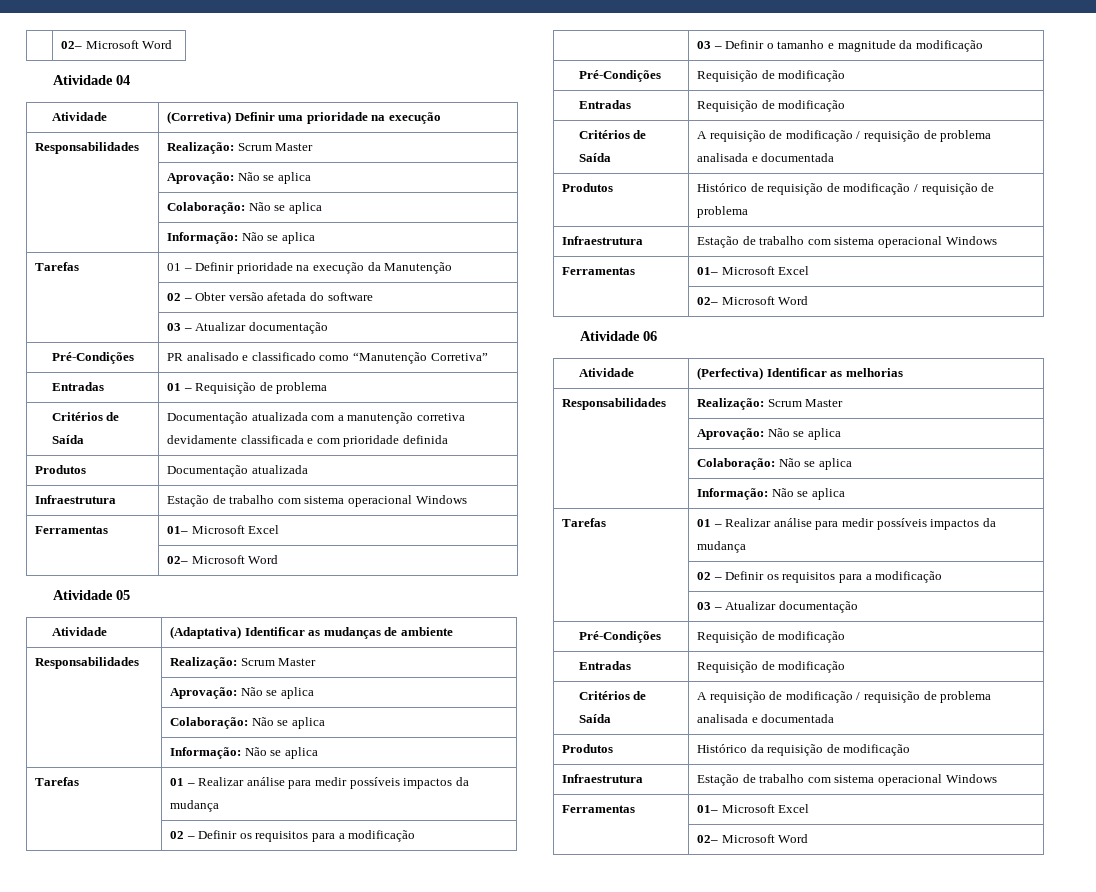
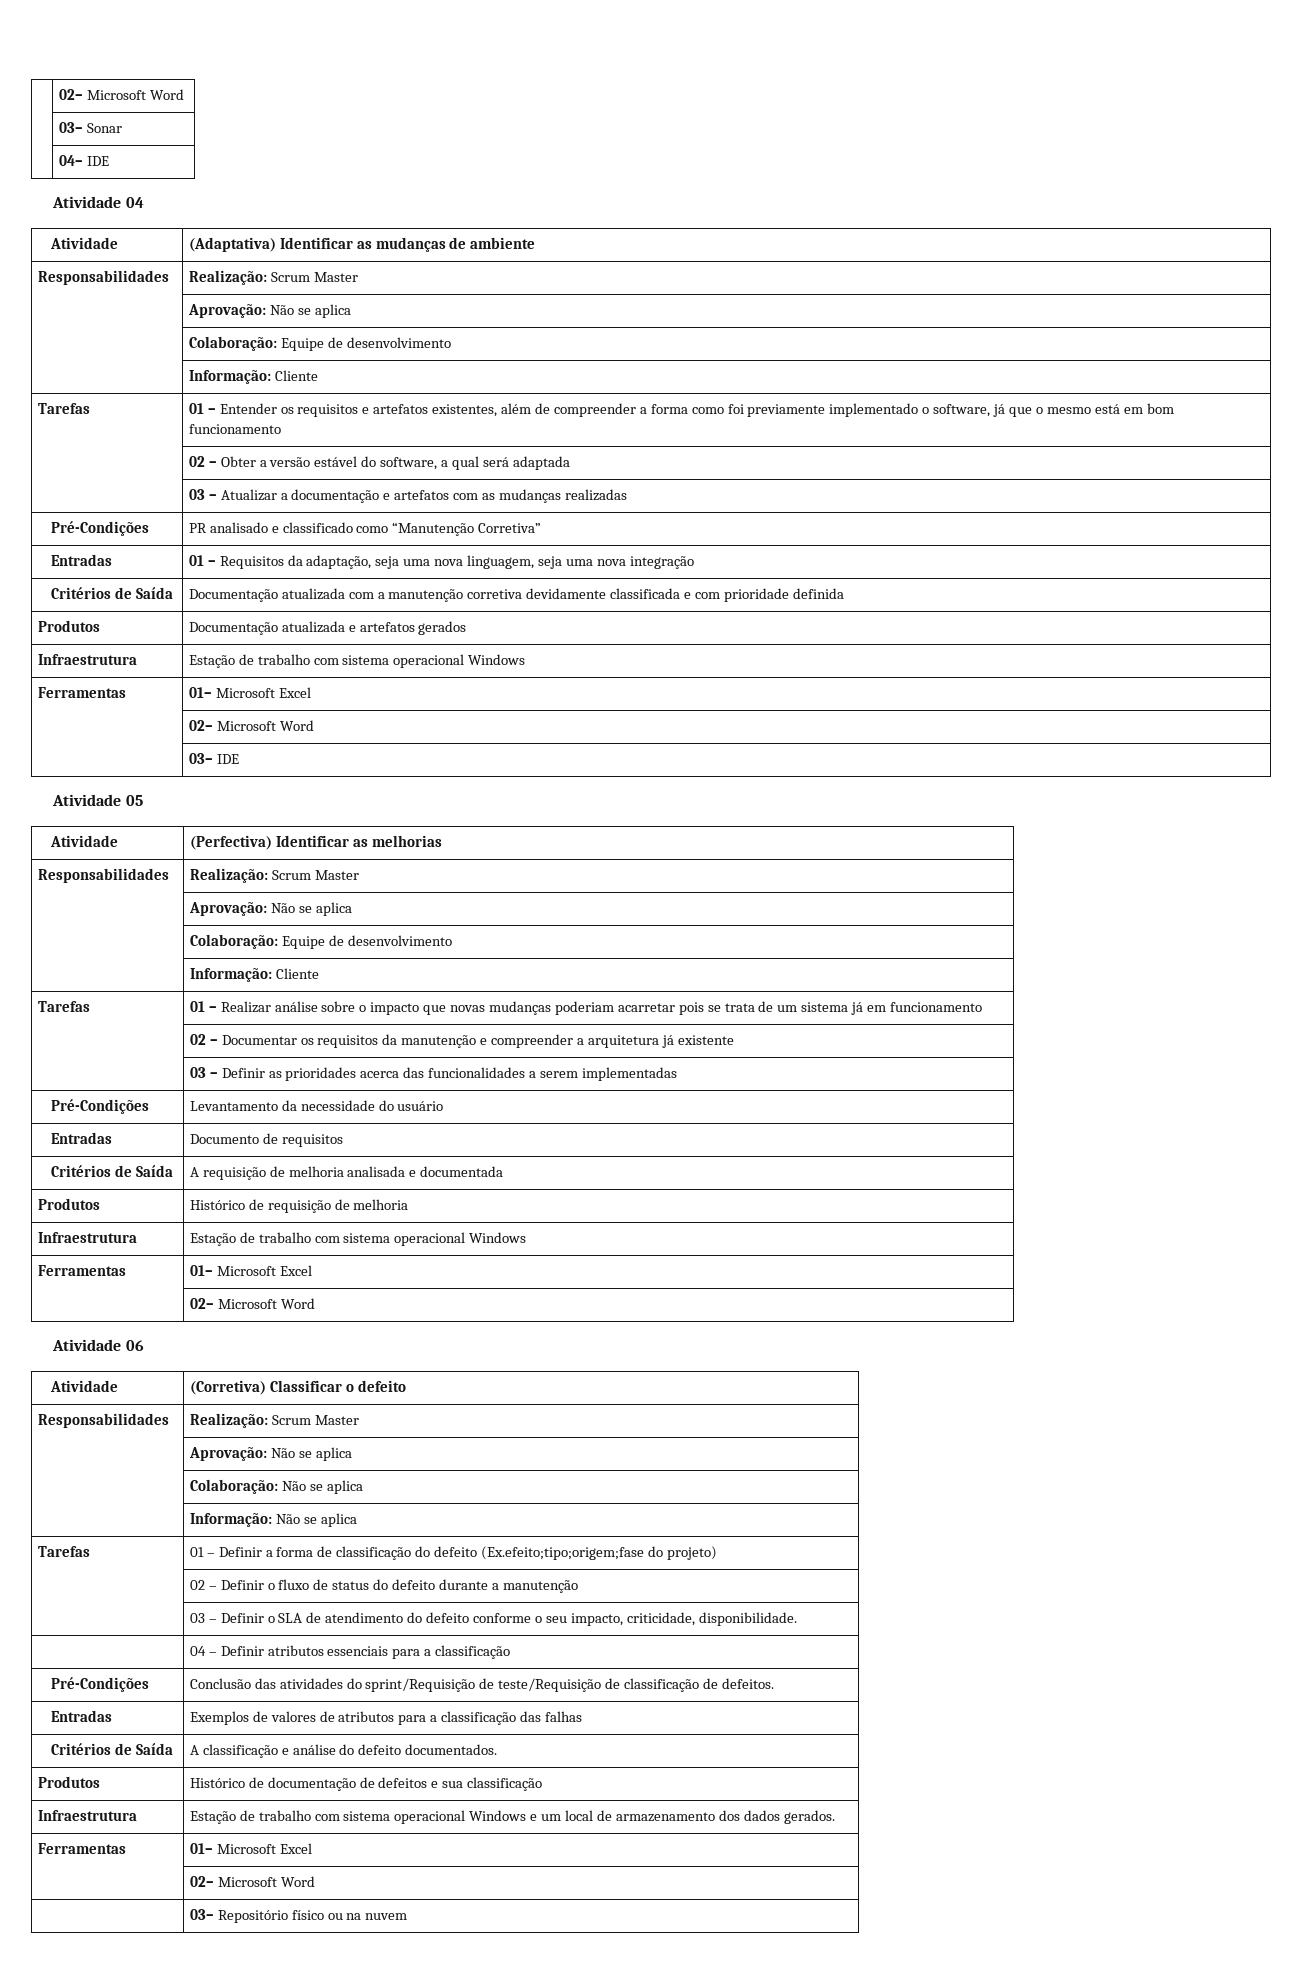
[61,40,173,49] [53,75,131,85] | 02– Microsoft Word // Atividade 04 -> [58,89,184,100] [58,122,122,133] [58,155,109,166] [52,196,144,208] [50,237,119,249] [188,237,536,252] [37,270,169,285] [188,270,358,285] [187,304,351,318] [188,336,451,351] [188,370,318,384] [37,403,90,414] [188,403,1174,417] [188,424,281,434] [188,456,570,470] [188,489,627,503] [51,521,150,536] [188,522,542,536] [51,554,113,566] [188,555,694,569] [51,587,174,599] [188,588,844,602] [37,620,100,632] [188,621,467,635] [37,654,137,665] [188,654,526,668] [37,687,126,698] [188,687,311,698] [188,720,314,731] [188,753,239,764] [52,794,143,806] [50,835,119,847] [189,835,442,850] [37,868,169,883] [189,868,359,883] [188,902,352,916] [189,934,452,949] [189,968,319,982] [37,1001,90,1012] [189,1001,983,1015] [189,1034,734,1048] [189,1067,677,1081] [51,1099,150,1114] [189,1100,444,1111] [51,1132,113,1144] [189,1133,343,1147] [51,1165,174,1177] [189,1166,504,1180] [37,1198,100,1210] [189,1199,409,1213] [37,1232,137,1243] [189,1232,527,1246] [37,1265,126,1276] [189,1265,312,1276] [189,1298,315,1309] [52,1339,144,1351] | 02– Microsoft Word // | 03– Sonar // | 04– IDE // Atividade 04 // Atividade | (Adaptativa) Identificar as mudanças de ambiente // Responsabilidades | Realização: Scrum Master // | Aprovação: Não se aplica // | Colaboração: Equipe de desenvolvimento // | Informação: Cliente // Tarefas | 01 – Entender os requisitos e artefatos existentes, além de compreender a forma como foi previamente implementado o software, já que o mesmo está em bom funcionamento // | 02 – Obter a versão estável do software, a qual será adaptada // | 03 – Atualizar a documentação e artefatos com as mudanças realizadas // Pré-Condições | PR analisado e classificado como “Manutenção Corretiva” // Entradas | 01 – Requisitos da adaptação, seja uma nova linguagem, seja uma nova integração // Critérios de Saída | Documentação atualizada com a manutenção corretiva devidamente classificada e com prioridade definida // Produtos | Documentação atualizada e artefatos gerados // Infraestrutura | Estação de trabalho com sistema operacional Windows // Ferramentas | 01– Microsoft Excel // | 02– Microsoft Word // | 03– IDE // Atividade 05 // Atividade | (Perfectiva) Identificar as melhorias // Responsabilidades | Realização: Scrum Master // | Aprovação: Não se aplica // | Colaboração: Equipe de desenvolvimento // | Informação: Cliente // Tarefas | 01 – Realizar análise sobre o impacto que novas mudanças poderiam acarretar pois se trata de um sistema já em funcionamento // | 02 – Documentar os requisitos da manutenção e compreender a arquitetura já existente // | 03 – Definir as prioridades acerca das funcionalidades a serem implementadas // Pré-Condições | Levantamento da necessidade do usuário // Entradas | Documento de requisitos // Critérios de Saída | A requisição de melhoria analisada e documentada // Produtos | Histórico de requisição de melhoria // Infraestrutura | Estação de trabalho com sistema operacional Windows // Ferramentas | 01– Microsoft Excel // | 02– Microsoft Word // Atividade 06
[234,112,442,124] Definir uma prioridade na execução -> [269,1380,406,1392] Classificar o defeito
[236,262,453,274] [167,292,373,301] [167,322,328,334] [51,352,134,364] [167,352,488,364] [51,382,104,391] [167,382,328,394] [51,412,120,421] [51,435,84,444] [167,412,466,424] [167,435,449,447] [35,465,87,474] [167,465,308,477] [35,495,117,504] [167,495,467,507] [35,526,109,534] [167,525,280,534] [167,555,279,564] [53,590,131,600] [51,627,107,636] [170,626,454,639] [35,657,140,669] [170,657,317,669] [170,687,314,699] [170,717,325,729] [170,747,318,759] [35,777,80,786] [170,777,469,789] [170,800,220,812] [170,830,416,842] [697,40,983,52] [578,70,661,82] [697,70,846,82] [578,100,631,109] [697,100,846,112] [578,130,647,139] [578,153,611,162] [697,130,992,142] [697,153,835,162] [562,183,614,192] [697,183,995,195] [697,206,749,218] [562,236,644,245] [697,236,997,248] [562,267,636,275] [697,266,810,275] [697,296,809,305] [580,331,658,341] [578,368,634,377] [697,367,903,380] [562,398,667,410] [697,398,844,410] [697,428,841,440] [697,458,852,470] [697,488,845,500] [562,518,607,527] [697,518,996,530] [697,541,747,553] [697,571,943,583] [697,601,858,613] [578,631,661,643] [697,631,846,643] [578,661,631,670] [697,661,846,673] [578,691,647,700] [578,714,611,723] [697,691,992,703] [697,714,835,723] [562,744,614,753] [697,744,911,756] [562,774,644,783] [697,774,997,786] [562,805,636,813] [697,804,810,813] [697,834,809,843] prioridade na execução da Manutenção // | 02 – Obter versão afetada do software // | 03 – Atualizar documentação // Pré-Condições | PR analisado e classificado como “Manutenção Corretiva” // Entradas | 01 – Requisição de problema // Critérios de Saída | Documentação atualizada com a manutenção corretiva devidamente classificada e com prioridade definida // Produtos | Documentação atualizada // Infraestrutura | Estação de trabalho com sistema operacional Windows // Ferramentas | 01– Microsoft Excel // | 02– Microsoft Word // Atividade 05 // Atividade | (Adaptativa) Identificar as mudanças de ambiente // Responsabilidades | Realização: Scrum Master // | Aprovação: Não se aplica // | Colaboração: Não se aplica // | Informação: Não se aplica // Tarefas | 01 – Realizar análise para medir possíveis impactos da mudança // | 02 – Definir os requisitos para a modificação // | 03 – Definir o tamanho e magnitude da modificação // Pré-Condições | Requisição de modificação // Entradas | Requisição de modificação // Critérios de Saída | A requisição de modificação / requisição de problema analisada e documentada // Produtos | Histórico de requisição de modificação / requisição de problema // Infraestrutura | Estação de trabalho com sistema operacional Windows // Ferramentas | 01– Microsoft Excel // | 02– Microsoft Word // Atividade 06 // Atividade | (Perfectiva) Identificar as melhorias // Responsabilidades | Realização: Scrum Master // | Aprovação: Não se aplica // | Colaboração: Não se aplica // | Informação: Não se aplica // Tarefas | 01 – Realizar análise para medir possíveis impactos da mudança // | 02 – Definir os requisitos para a modificação // | 03 – Atualizar documentação // Pré-Condições | Requisição de modificação // Entradas | Requisição de modificação // Critérios de Saída | A requisição de modificação / requisição de problema analisada e documentada // Produtos | Histórico da requisição de modificação // Infraestrutura | Estação de trabalho com sistema operacional Windows // Ferramentas | 01– Microsoft Excel // | 02– Microsoft Word -> [265,1546,717,1560] [189,1579,578,1593] [189,1612,797,1626] [189,1645,511,1659] [51,1677,150,1692] [189,1678,774,1692] [51,1710,113,1722] [189,1711,582,1725] [51,1743,174,1755] [189,1744,498,1758] [37,1776,100,1788] [189,1777,543,1791] [37,1810,137,1821] [189,1810,835,1824] [37,1843,126,1854] [189,1843,312,1854] [189,1876,315,1887] [189,1909,408,1923] a forma de classificação do defeito (Ex.efeito;tipo;origem;fase do projeto) // | 02 – Definir o fluxo de status do defeito durante a manutenção // | 03 – Definir o SLA de atendimento do defeito conforme o seu impacto, criticidade, disponibilidade. // | 04 – Definir atributos essenciais para a classificação // Pré-Condições | Conclusão das atividades do sprint/Requisição de teste/Requisição de classificação de defeitos. // Entradas | Exemplos de valores de atributos para a classificação das falhas // Critérios de Saída | A classificação e análise do defeito documentados. // Produtos | Histórico de documentação de defeitos e sua classificação // Infraestrutura | Estação de trabalho com sistema operacional Windows e um local de armazenamento dos dados gerados. // Ferramentas | 01– Microsoft Excel // | 02– Microsoft Word // | 03– Repositório físico ou na nuvem

